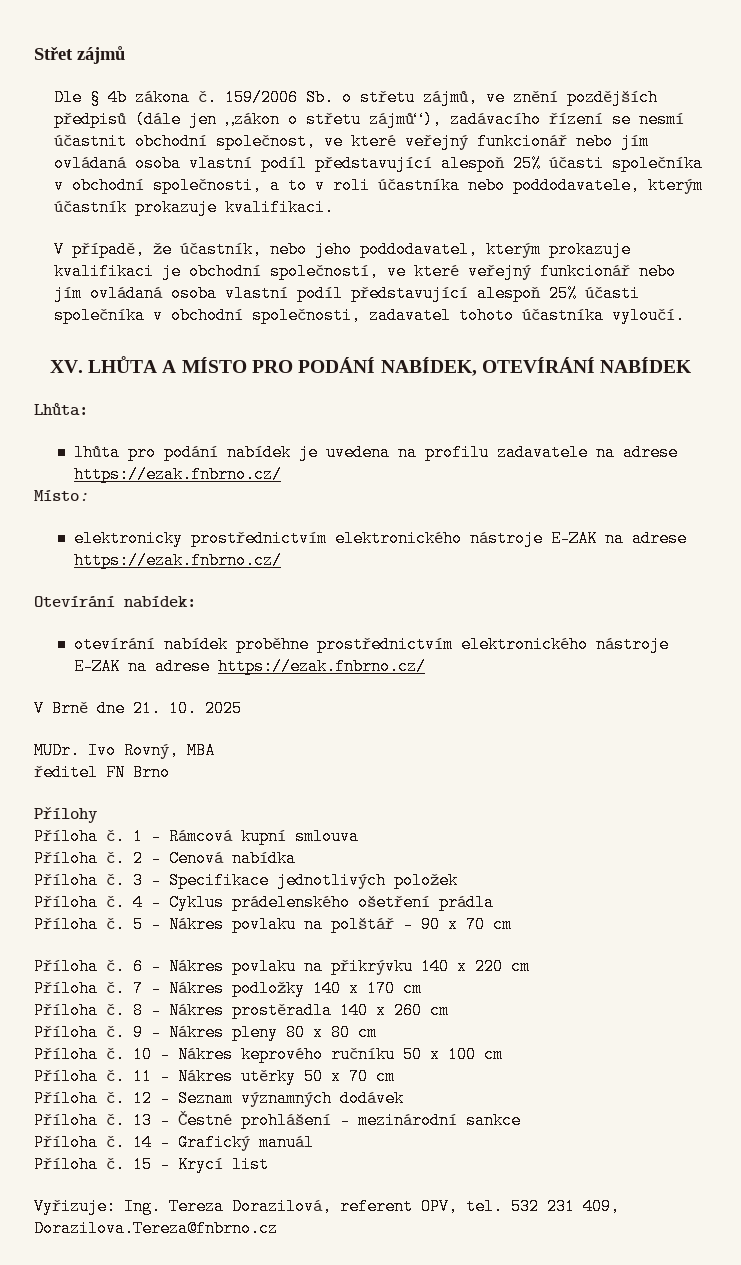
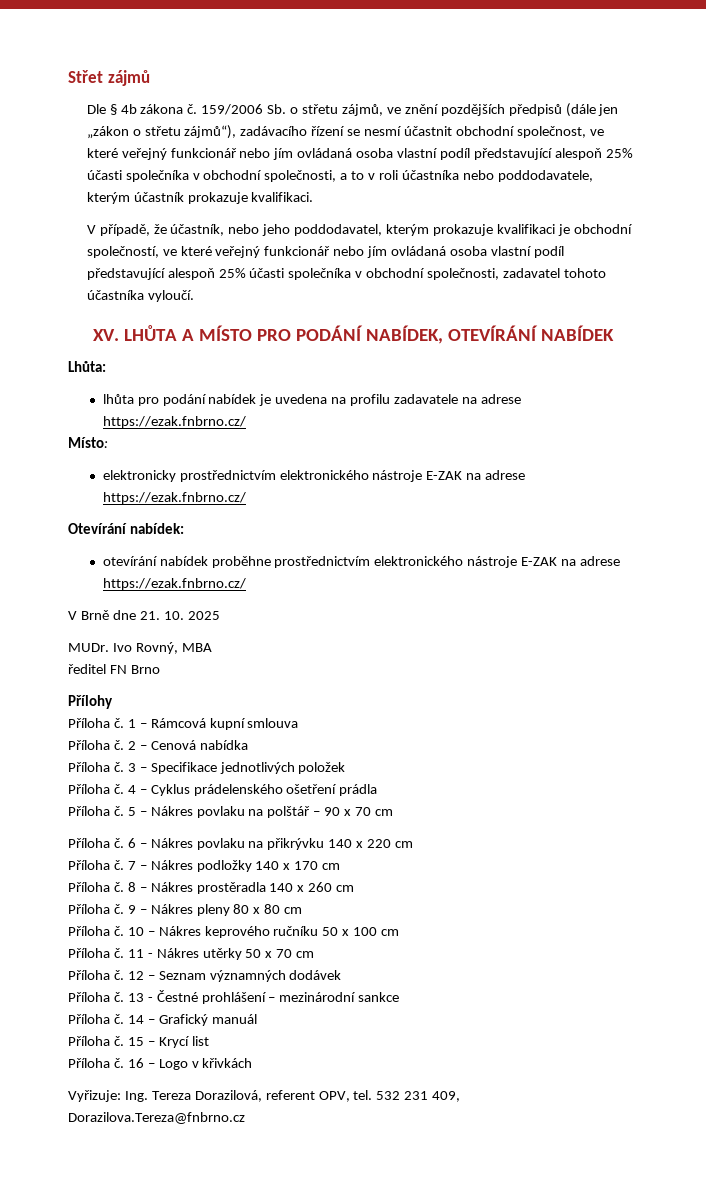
(269, 1164) none -> [68,1058,253,1070] // Příloha č. 16 – Logo v křivkách

